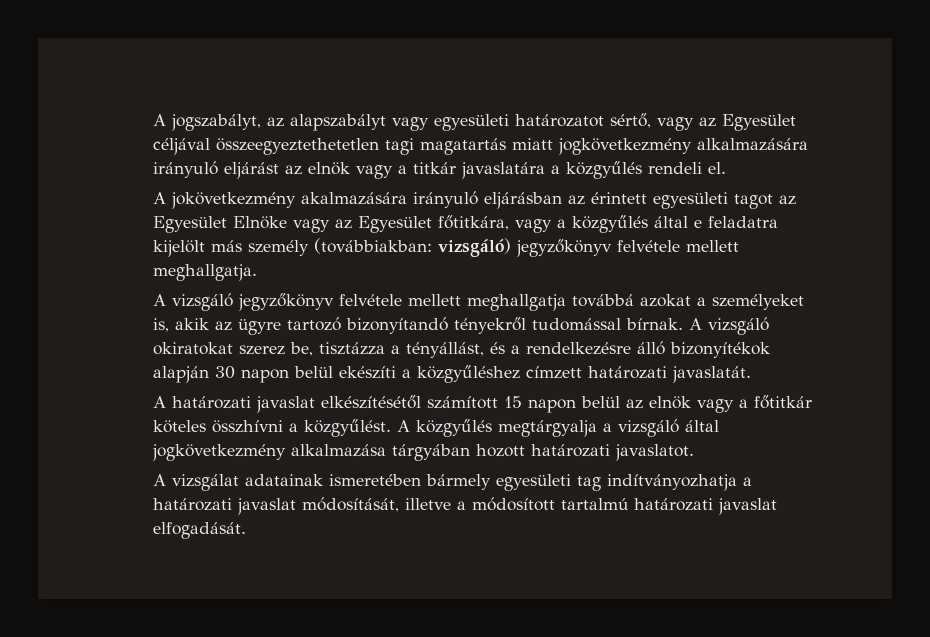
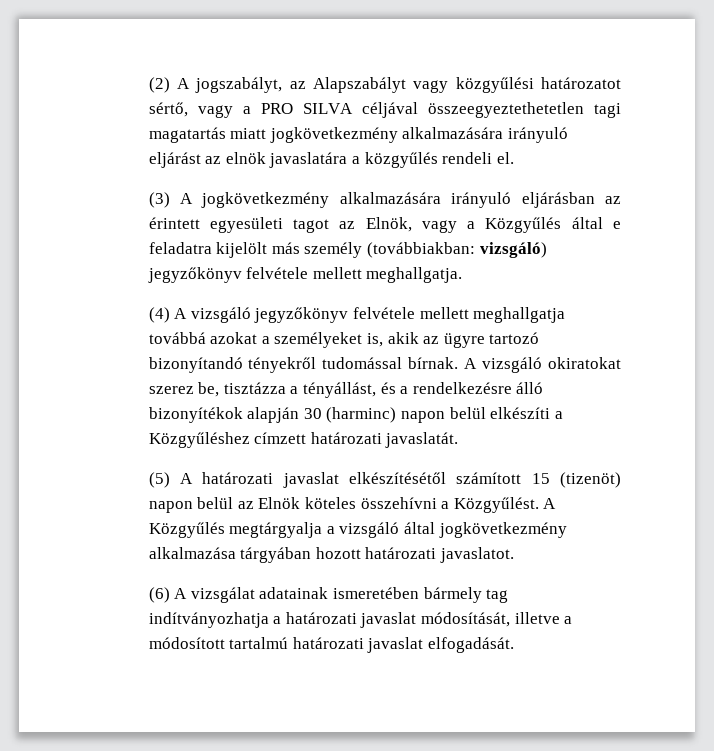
(153, 120) none -> [148,77,170,93] (2)
[290,113,797,131] alapszabályt vagy egyesületi határozatot sértő, vagy az Egyesület -> [312,77,621,93] [148,102,353,118] Alapszabályt vagy közgyűlési határozatot sértő, vagy a PRO SILVA
[356,162,457,179] vagy a titkár -> (266, 158) none
[153,192,408,209] A jokövetkezmény akalmazására -> [148,192,441,208] (3) A jogkövetkezmény alkalmazására
[153,215,649,233] Egyesület Elnöke vagy az Egyesület főtitkára, vagy a közgyűlés -> [365,217,562,233] Elnök, vagy a Közgyűlés
(258, 272) none -> [148,307,170,323] (4)
[241,365,521,383] napon belül ekészíti a közgyűléshez -> [326,407,563,423] [148,432,250,448] (harminc) napon belül elkészíti a Közgyűléshez
(752, 374) none -> [148,472,170,488] (5)
(523, 402) none -> [560,472,621,488] (tizenöt)
[649,395,813,413] [153,419,493,437] elnök vagy a főtitkár köteles összhívni a közgyűlést. A közgyűlés -> [258,497,557,513] [148,522,225,538] Elnök köteles összehívni a Közgyűlést. A Közgyűlés
(695, 452) none -> [148,587,170,603] (6)
[496,474,572,491] egyesületi -> (482, 595) none

